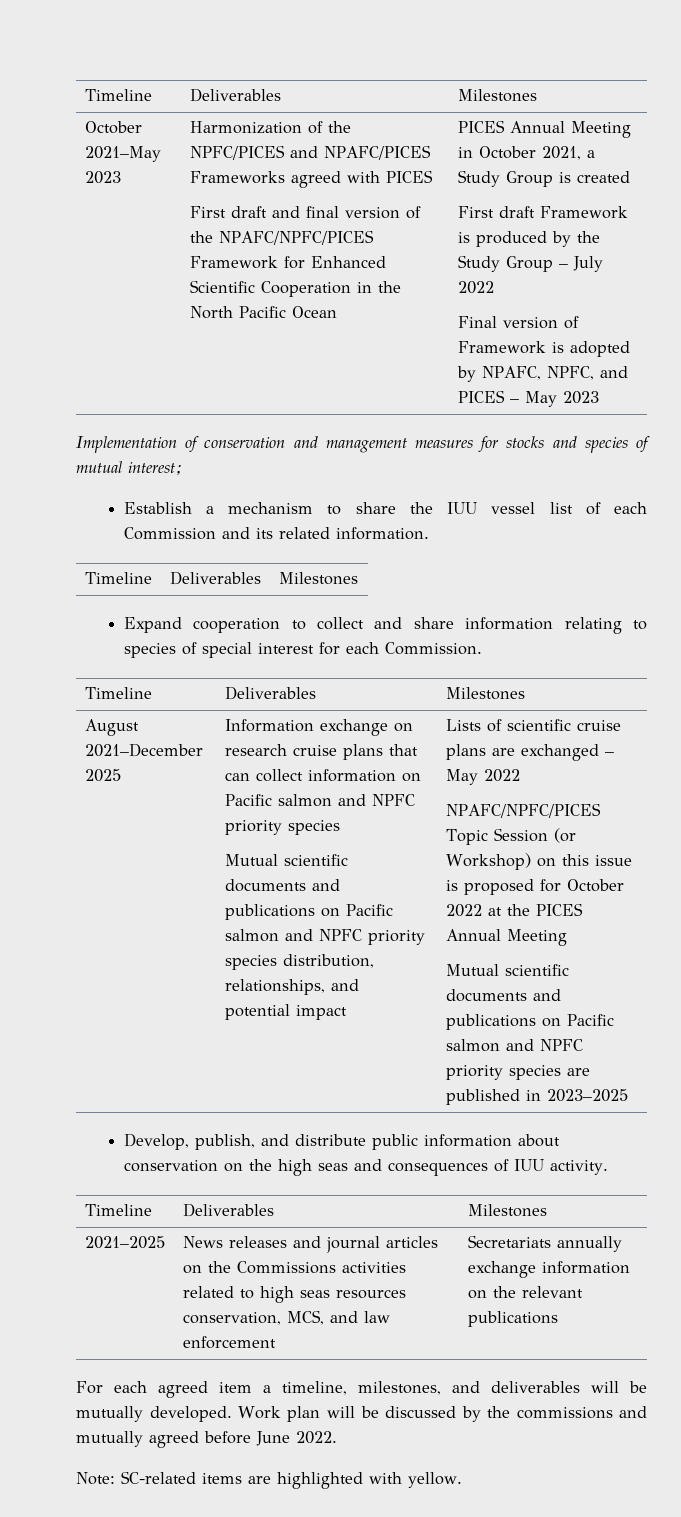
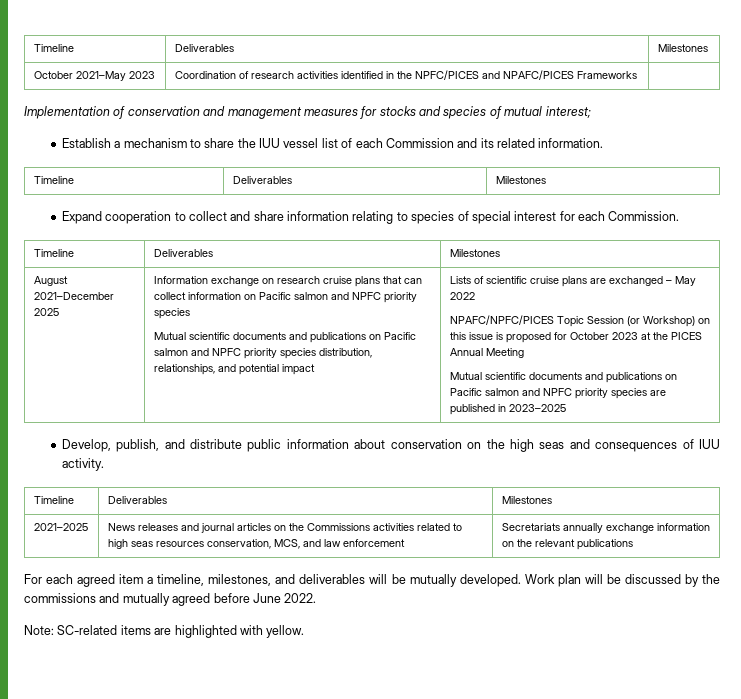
[189,121,323,134] Harmonization of -> [174,71,394,79] Coordination of research activities identified in
[290,170,433,188] [189,206,421,219] [189,230,374,245] [189,256,386,269] [189,280,401,297] [189,306,337,319] [457,120,631,138] [457,146,595,160] [457,170,630,187] [457,206,628,219] [457,231,600,247] [457,255,603,272] [457,281,494,294] [457,316,579,329] [457,341,630,357] [456,366,628,382] [457,390,599,407] agreed with PICES // First draft and final version of the NPAFC/NPFC/PICES Framework for Enhanced Scientific Cooperation in the North Pacific Ocean | PICES Annual Meeting in October 2021, a Study Group is created // First draft Framework is produced by the Study Group – July 2022 // Final version of Framework is adopted by NPAFC, NPFC, and PICES – May 2023 -> (637, 75) |
[445,904,482,917] 2022 -> [611,332,638,340] 2023

